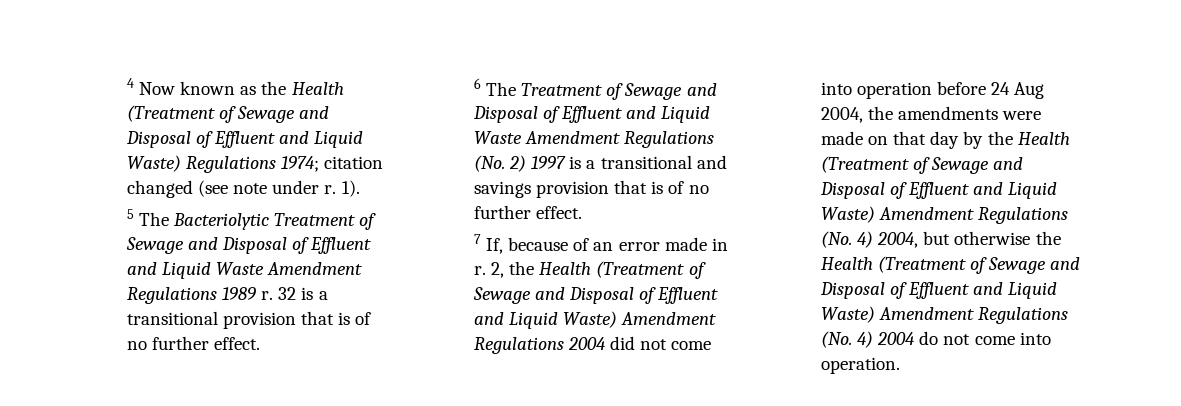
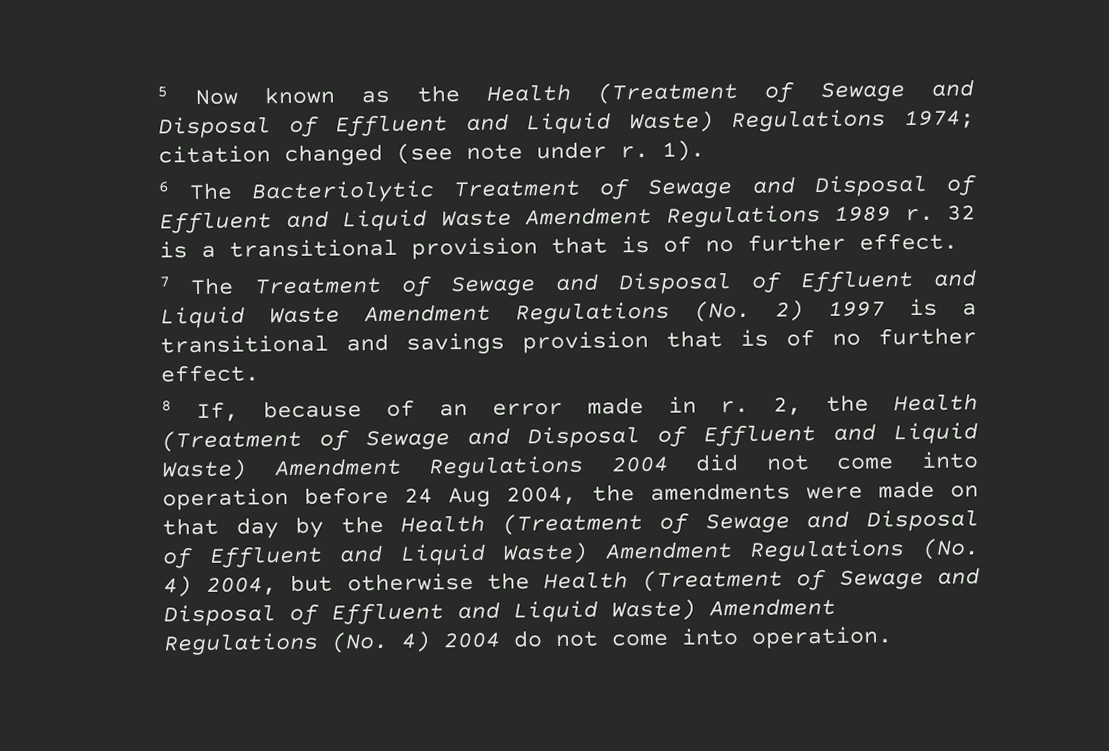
[126,78,134,88] 4 -> [157,86,169,98] 5
[126,209,134,219] 5 -> [158,181,170,193] 6
[473,78,481,89] 6 -> [159,276,171,288] 7
[473,234,481,244] 7 -> [161,400,173,412] 8

